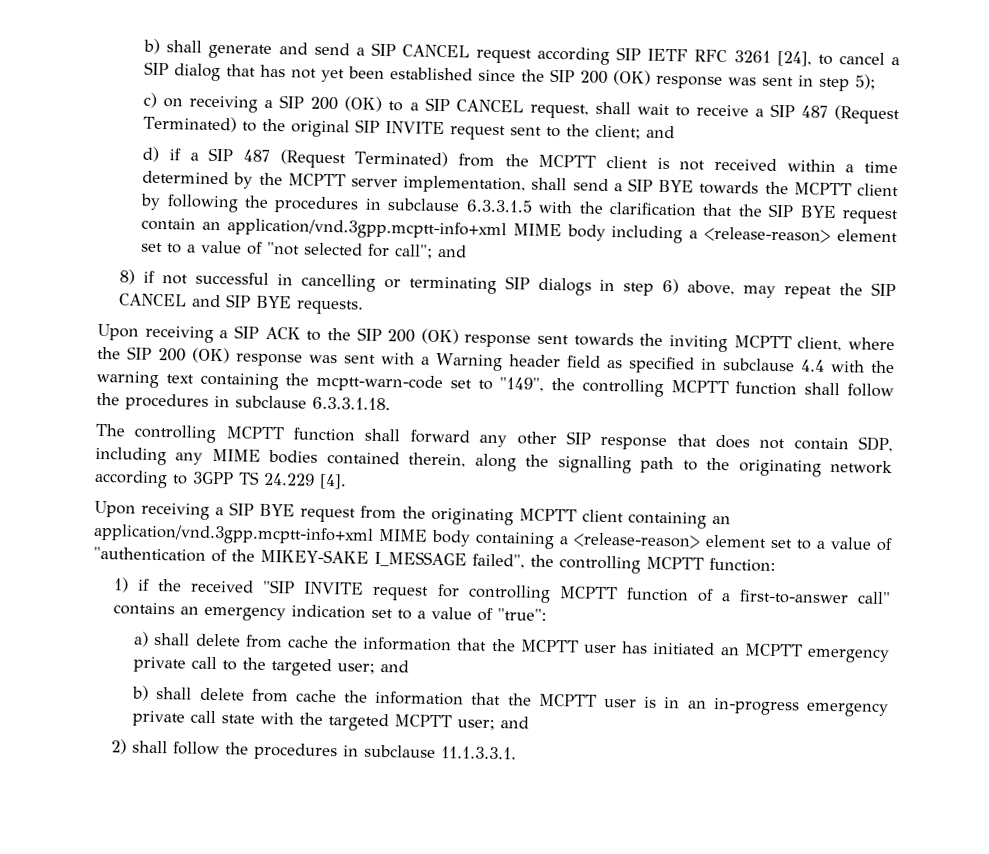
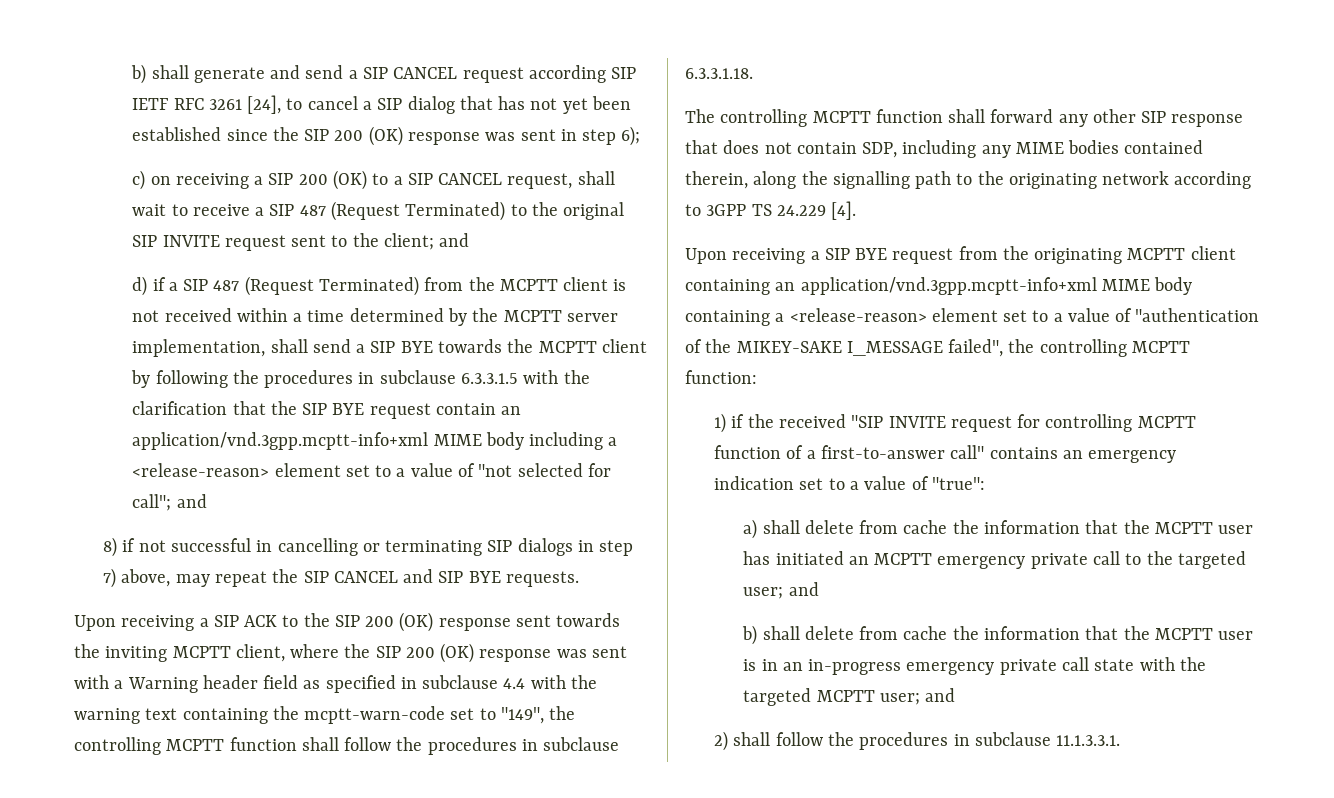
[855,74,877,90] 5); -> [621,126,641,146] 6);
[662,278,680,295] 6) -> [103,568,117,588] 7)

